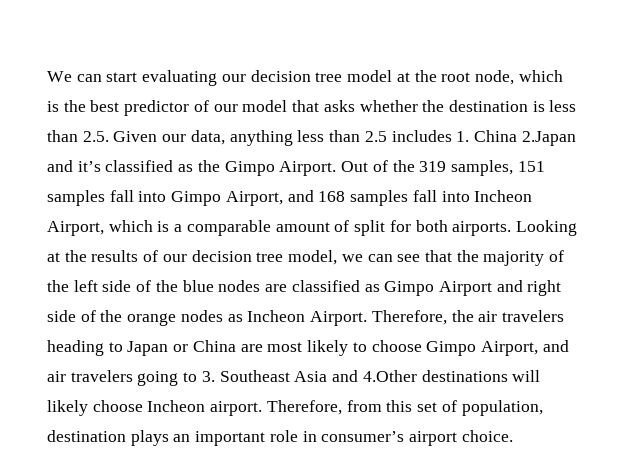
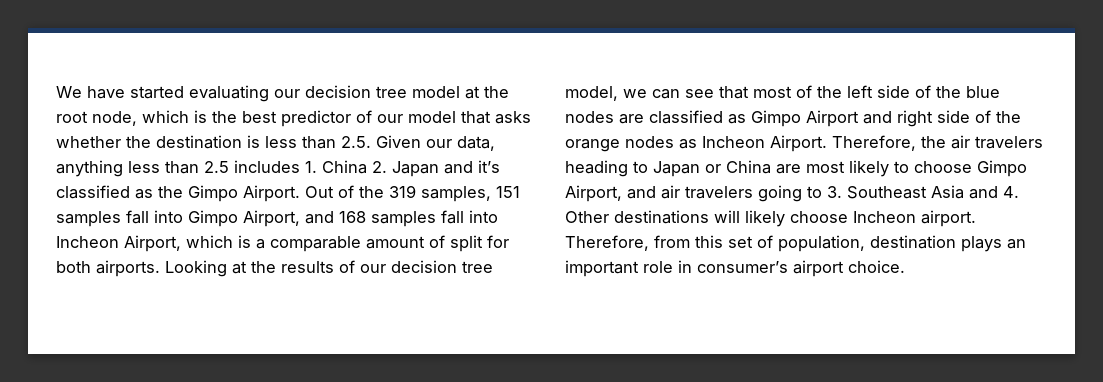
[76,72,138,82] can start -> [87,86,184,99] have started
[521,131,576,146] 2.Japan -> [372,161,439,177] 2. Japan
[456,250,545,266] the majority -> [753,86,792,98] most
[362,370,417,382] 4.Other -> [1003,186,1019,198] [565,211,609,223] 4. Other

